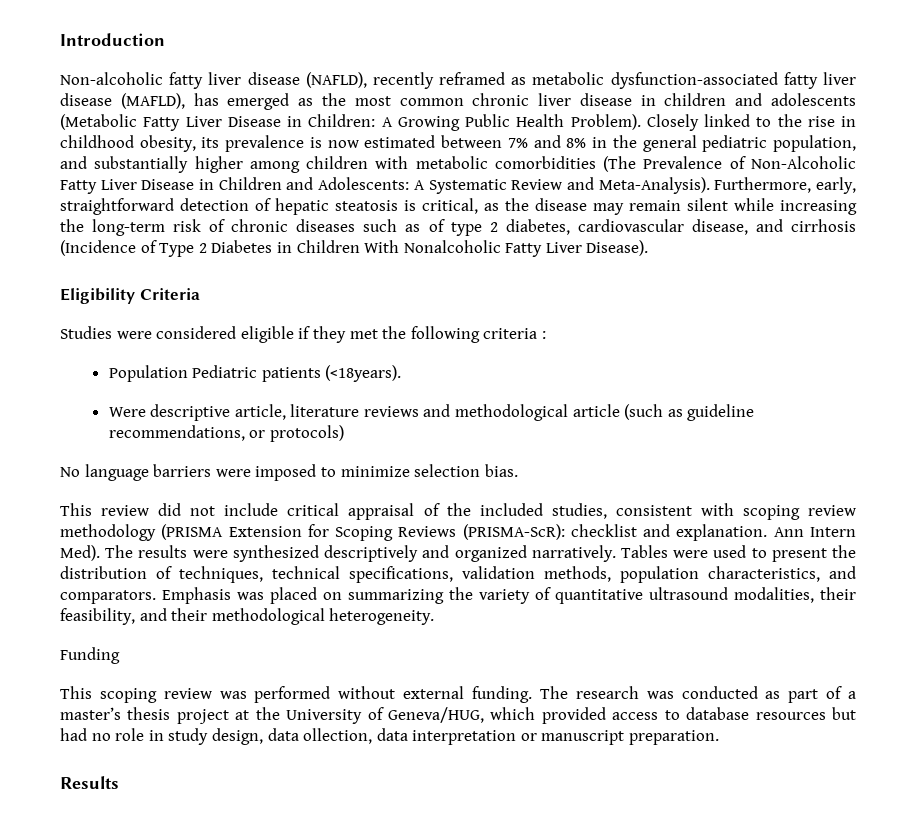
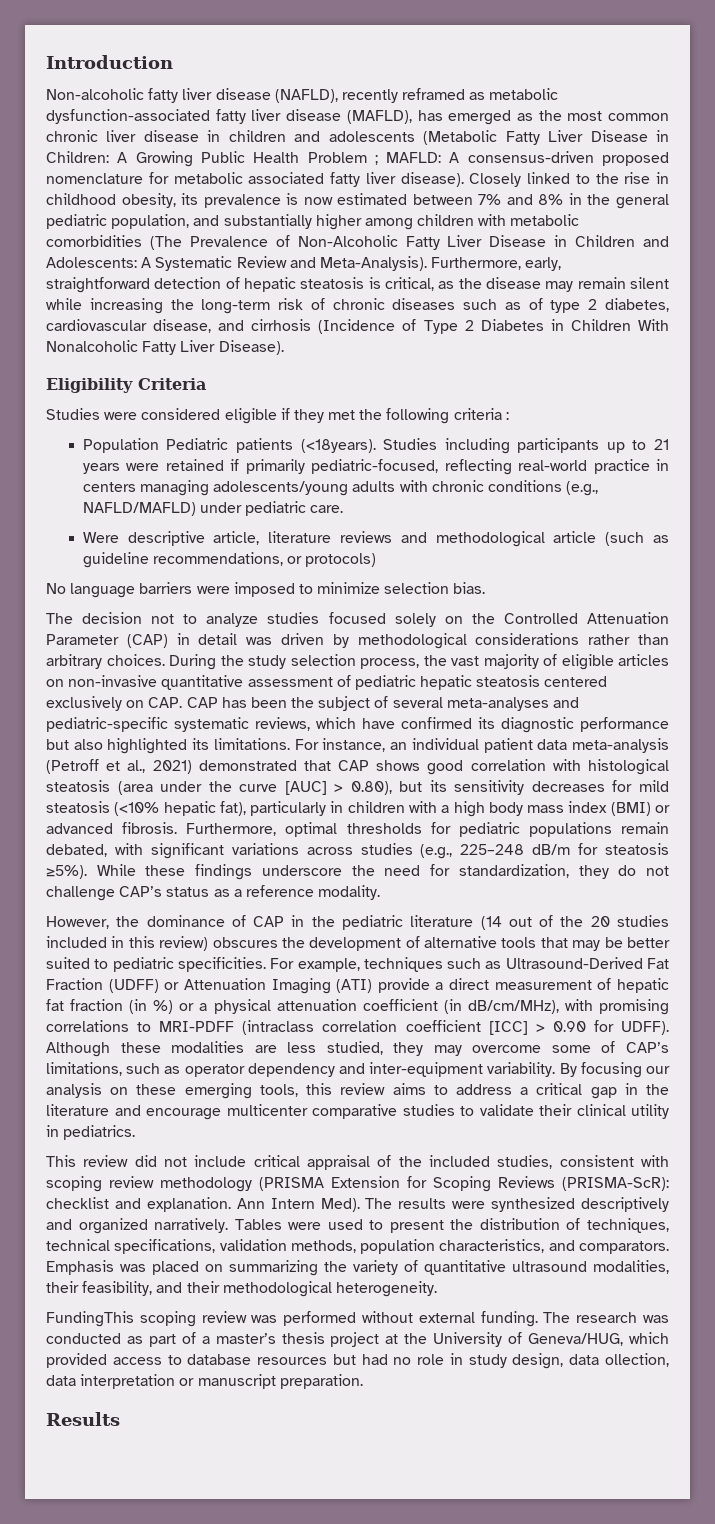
[570,114,641,130] Problem). -> [307,151,669,166] [46,172,464,187] Problem ; MAFLD: A consensus-driven proposed nomenclature for metabolic associated fatty liver disease).
(402, 373) none -> [383,438,669,454] [82,459,670,475] [82,480,599,496] [82,501,344,516] Studies including participants up to 21 years were retained if primarily pediatric-focused, reflecting real-world practice in centers managing adolescents/young adults with chronic conditions (e.g., NAFLD/MAFLD) under pediatric care.
(518, 470) none -> [46,612,669,627] [46,633,669,649] [46,654,669,670] [46,675,608,690] [46,696,580,711] [46,717,669,733] [46,738,670,754] [46,759,669,775] [46,780,670,795] [46,801,671,817] [46,822,669,837] [46,843,669,859] [46,864,670,880] [46,885,381,901] [46,915,669,930] [46,936,670,951] [46,957,669,972] [46,978,669,994] [46,999,669,1015] [46,1020,670,1035] [46,1041,669,1057] [46,1062,670,1078] [46,1083,669,1099] [46,1104,669,1120] [46,1125,136,1140] // The decision not to analyze studies focused solely on the Controlled Attenuation Parameter (CAP) in detail was driven by methodological considerations rather than arbitrary choices. During the study selection process, the vast majority of eligible articles on non-invasive quantitative assessment of pediatric hepatic steatosis centered exclusively on CAP. CAP has been the subject of several meta-analyses and pediatric-specific systematic reviews, which have confirmed its diagnostic performance but also highlighted its limitations. For instance, an individual patient data meta-analysis (Petroff et al., 2021) demonstrated that CAP shows good correlation with histological steatosis (area under the curve [AUC] > 0.80), but its sensitivity decreases for mild steatosis (<10% hepatic fat), particularly in children with a high body mass index (BMI) or advanced fibrosis. Furthermore, optimal thresholds for pediatric populations remain debated, with significant variations across studies (e.g., 225–248 dB/m for steatosis ≥5%). While these findings underscore the need for standardization, they do not challenge CAP’s status as a reference modality. // However, the dominance of CAP in the pediatric literature (14 out of the 20 studies included in this review) obscures the development of alternative tools that may be better suited to pediatric specificities. For example, techniques such as Ultrasound-Derived Fat Fraction (UDFF) or Attenuation Imaging (ATI) provide a direct measurement of hepatic fat fraction (in %) or a physical attenuation coefficient (in dB/cm/MHz), with promising correlations to MRI-PDFF (intraclass correlation coefficient [ICC] > 0.90 for UDFF). Although these modalities are less studied, they may overcome some of CAP’s limitations, such as operator dependency and inter-equipment variability. By focusing our analysis on these emerging tools, this review aims to address a critical gap in the literature and encourage multicenter comparative studies to validate their clinical utility in pediatrics.
[60,647,120,664] [60,686,92,699] Funding // This -> [46,1311,134,1327] FundingThis

